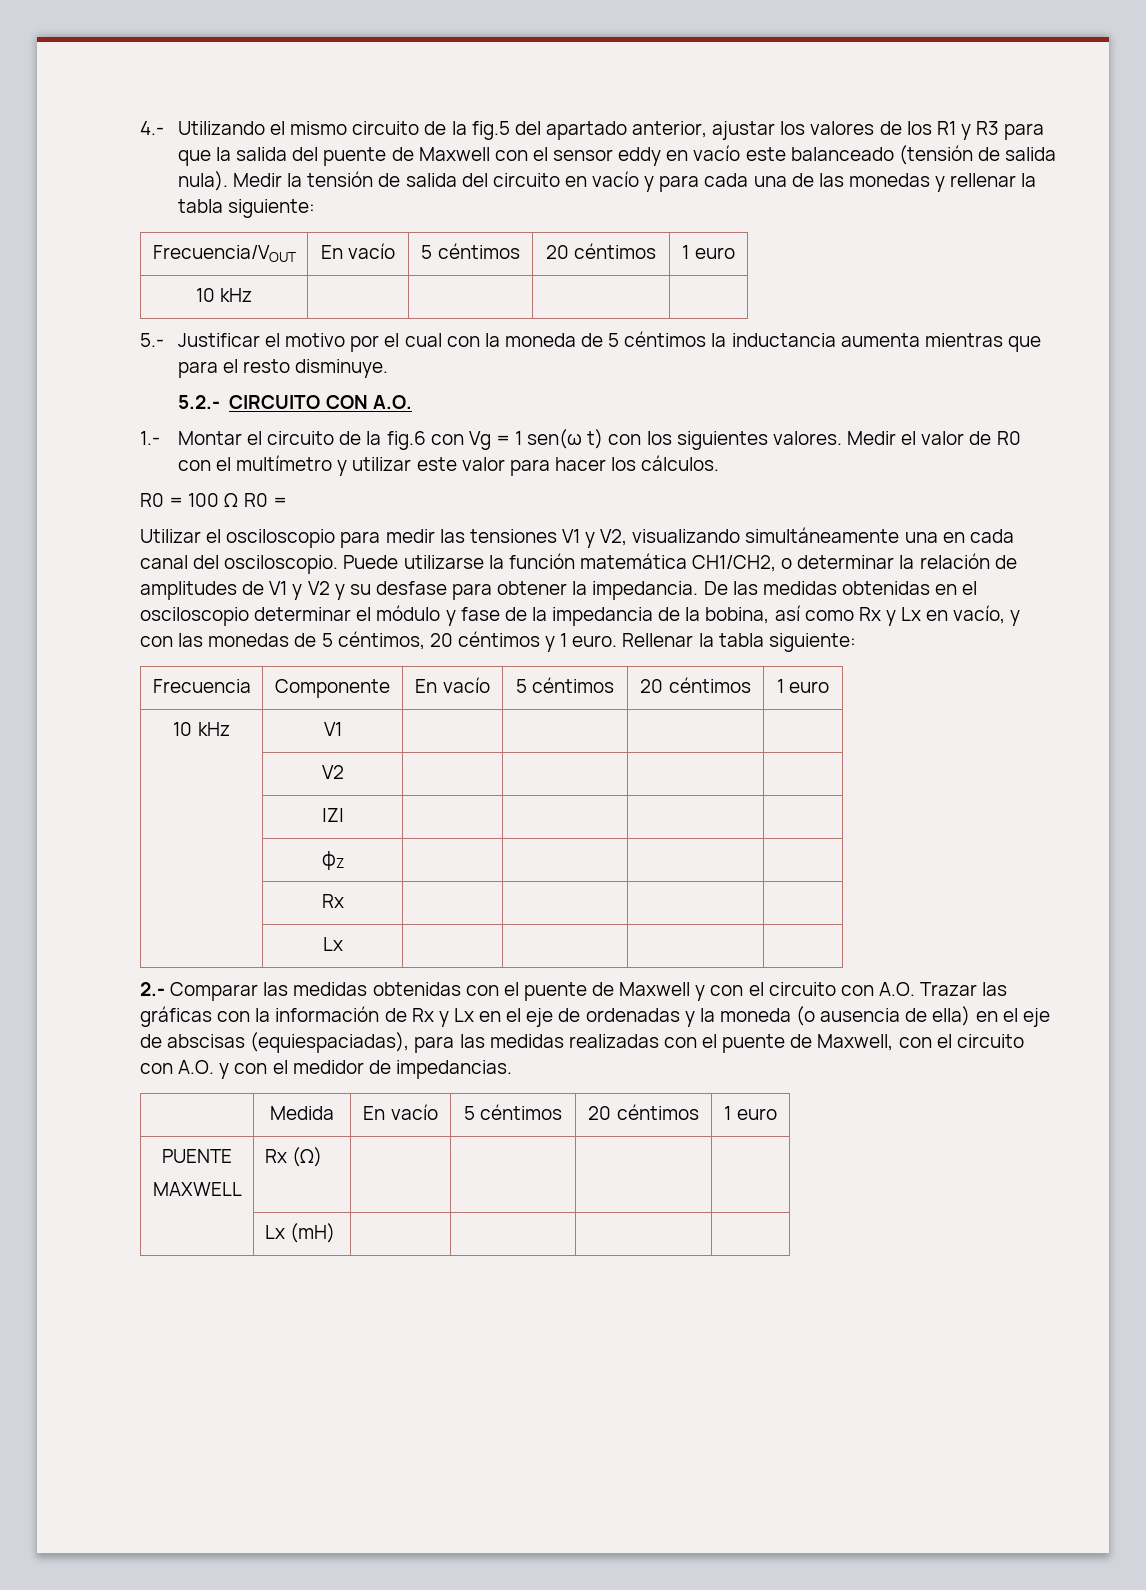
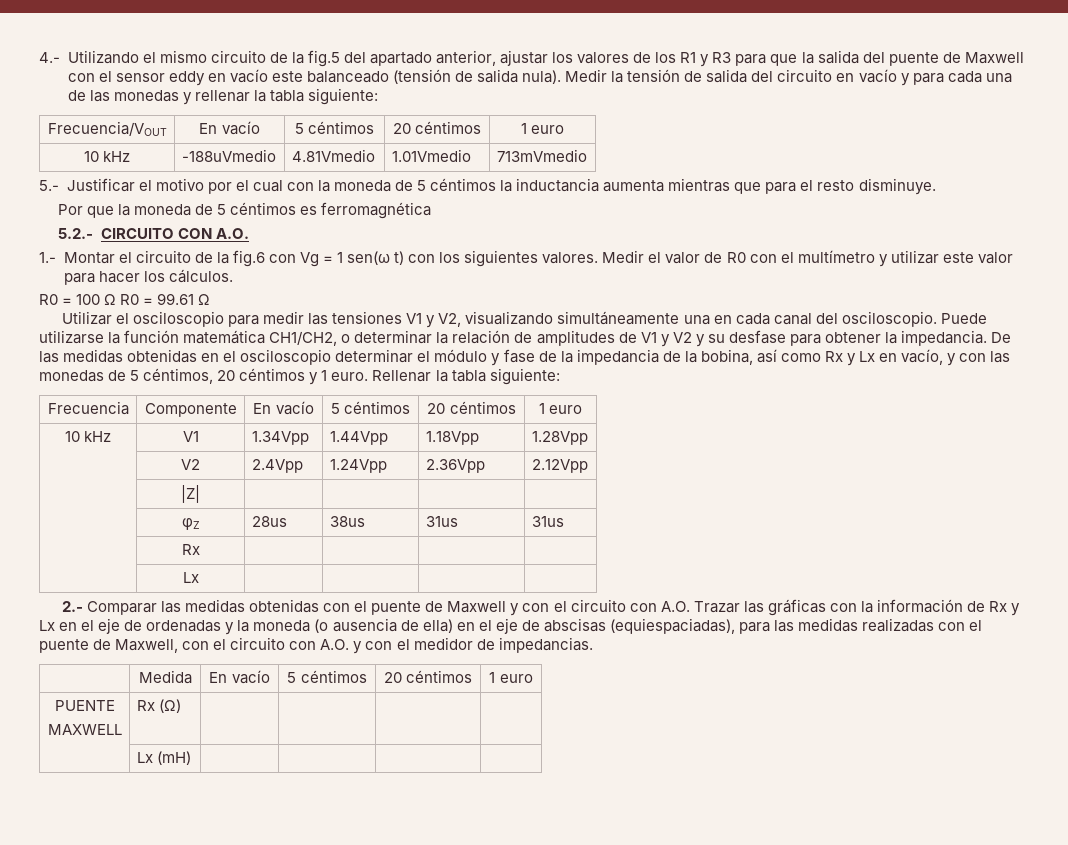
(253, 295) | | | -> [181,149,276,162] [291,149,375,162] [391,149,471,162] [496,149,587,162] -188uVmedio | 4.81Vmedio | 1.01Vmedio | 713mVmedio
(389, 368) none -> [58,202,432,219] // Por que la moneda de 5 céntimos es ferromagnética
(287, 502) none -> [157,293,211,305] 99.61 Ω
[321,765,344,779] [321,808,344,822] [321,851,344,870] | | | // | V2 | | | | // | |Z| | | | | // | φZ | | | | -> [251,431,309,445] [329,431,388,445] [425,431,479,445] [531,431,588,445] [181,459,200,470] [251,459,303,473] [329,459,387,473] [425,459,485,473] [531,459,588,473] [181,485,200,503] [181,518,200,530] [251,516,287,527] [329,516,365,527] [425,516,458,527] [531,516,564,527] 1.34Vpp | 1.44Vpp | 1.18Vpp | 1.28Vpp // | V2 | 2.4Vpp | 1.24Vpp | 2.36Vpp | 2.12Vpp // | |Z| | | | | // | φZ | 28us | 38us | 31us | 31us

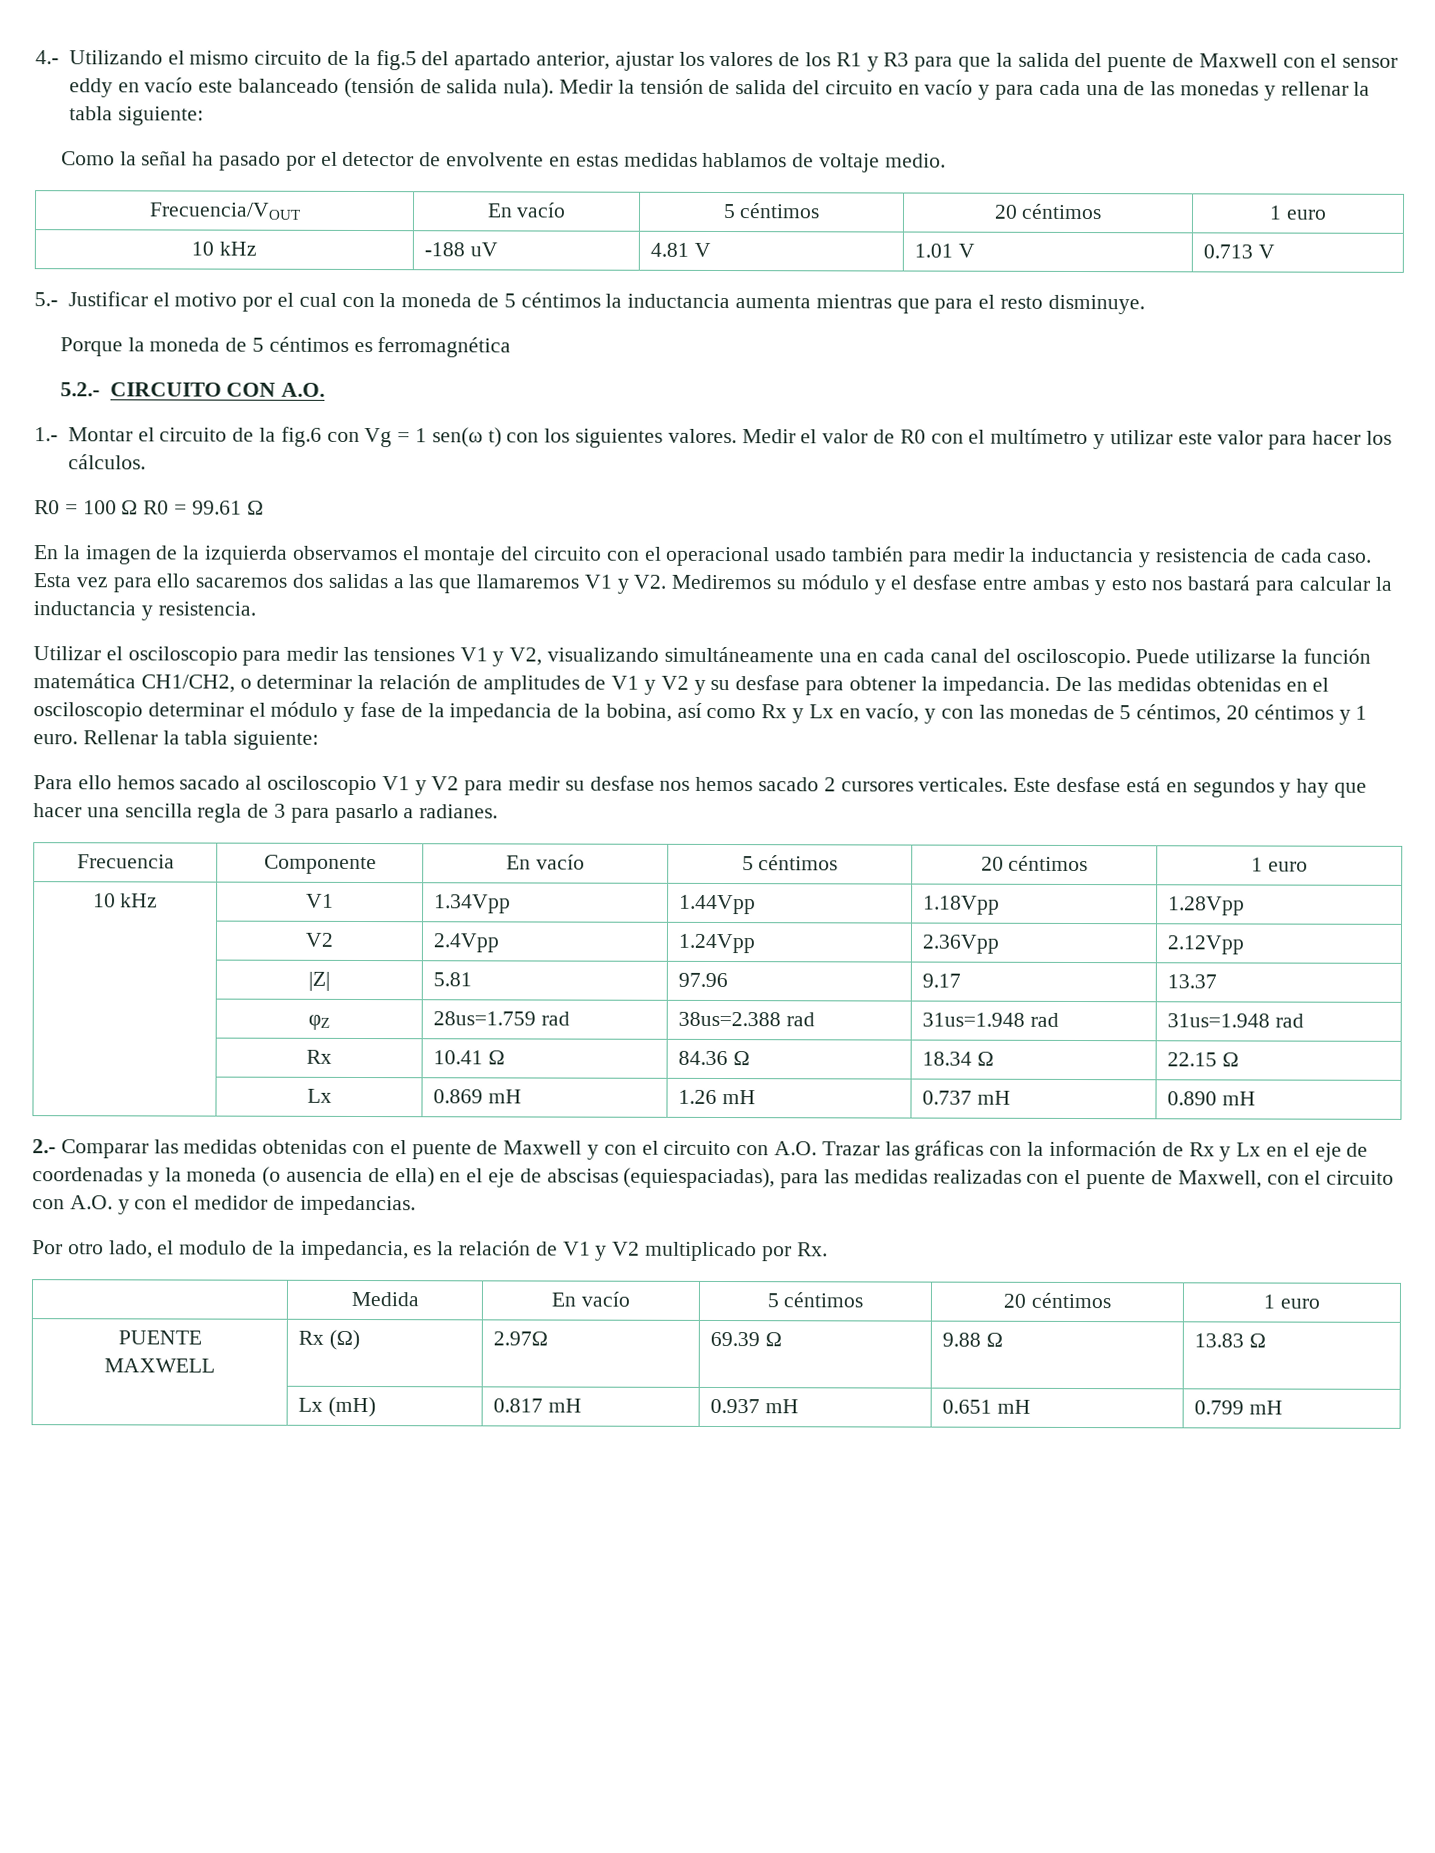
(378, 96) none -> [60,150,946,173] // Como la señal ha pasado por el detector de envolvente en estas medidas hablamos de voltaje medio.
[181,149,276,162] [291,149,375,162] [391,149,471,162] [496,149,587,162] -188uVmedio | 4.81Vmedio | 1.01Vmedio | 713mVmedio -> [423,242,498,257] [649,242,711,257] [913,243,975,258] [1202,244,1275,259] -188 uV | 4.81 V | 1.01 V | 0.713 V
[58,204,115,218] Por que -> [59,337,123,357] Porque
(211, 299) none -> [34,545,1373,568] [33,573,1392,596] [33,601,256,621] // En la imagen de la izquierda observamos el montaje del circuito con el operacional usado también para medir la inductancia y resistencia de cada caso. Esta vez para ello sacaremos dos salidas a las que llamaremos V1 y V2. Mediremos su módulo y el desfase entre ambas y esto nos bastará para calcular la inductancia y resistencia.
(560, 376) none -> [33,775,1367,798] [33,803,499,824] // Para ello hemos sacado al osciloscopio V1 y V2 para medir su desfase nos hemos sacado 2 cursores verticales. Este desfase está en segundos y hay que hacer una sencilla regla de 3 para pasarlo a radianes.
[181,518,200,530] [251,516,287,527] [329,516,365,527] [425,516,458,527] [531,516,564,527] [181,544,200,555] [182,572,199,583] | | | // | φZ | 28us | 38us | 31us | 31us // | Rx | | | | // | Lx | | | | -> [432,972,472,987] [677,972,728,988] [921,973,961,988] [1166,974,1217,989] [307,1014,330,1030] [432,1011,570,1026] [677,1011,815,1027] [921,1012,1059,1027] [1166,1013,1304,1028] [305,1049,332,1064] [432,1050,505,1065] [677,1050,750,1066] [921,1051,994,1066] [1166,1052,1239,1067] [306,1088,332,1103] [432,1089,522,1104] [677,1089,756,1105] [921,1090,1011,1105] [1166,1091,1256,1106] 5.81 | 97.96 | 9.17 | 13.37 // | φZ | 28us=1.759 rad | 38us=2.388 rad | 31us=1.948 rad | 31us=1.948 rad // | Rx | 10.41 Ω | 84.36 Ω | 18.34 Ω | 22.15 Ω // | Lx | 0.869 mH | 1.26 mH | 0.737 mH | 0.890 mH
[146,620,222,632] ordenadas -> [32,1167,143,1182] coordenadas
(593, 645) none -> [32,1240,828,1262] // Por otro lado, el modulo de la impedancia, es la relación de V1 y V2 multiplicado por Rx.
[136,751,191,765] | | | // | Lx (mH) | | | | -> [492,1331,548,1346] [709,1331,782,1347] [941,1332,1003,1347] [1193,1333,1266,1348] [297,1396,376,1418] [492,1398,582,1413] [709,1398,799,1414] [941,1399,1031,1414] [1193,1400,1283,1415] 2.97Ω | 69.39 Ω | 9.88 Ω | 13.83 Ω // | Lx (mH) | 0.817 mH | 0.937 mH | 0.651 mH | 0.799 mH

